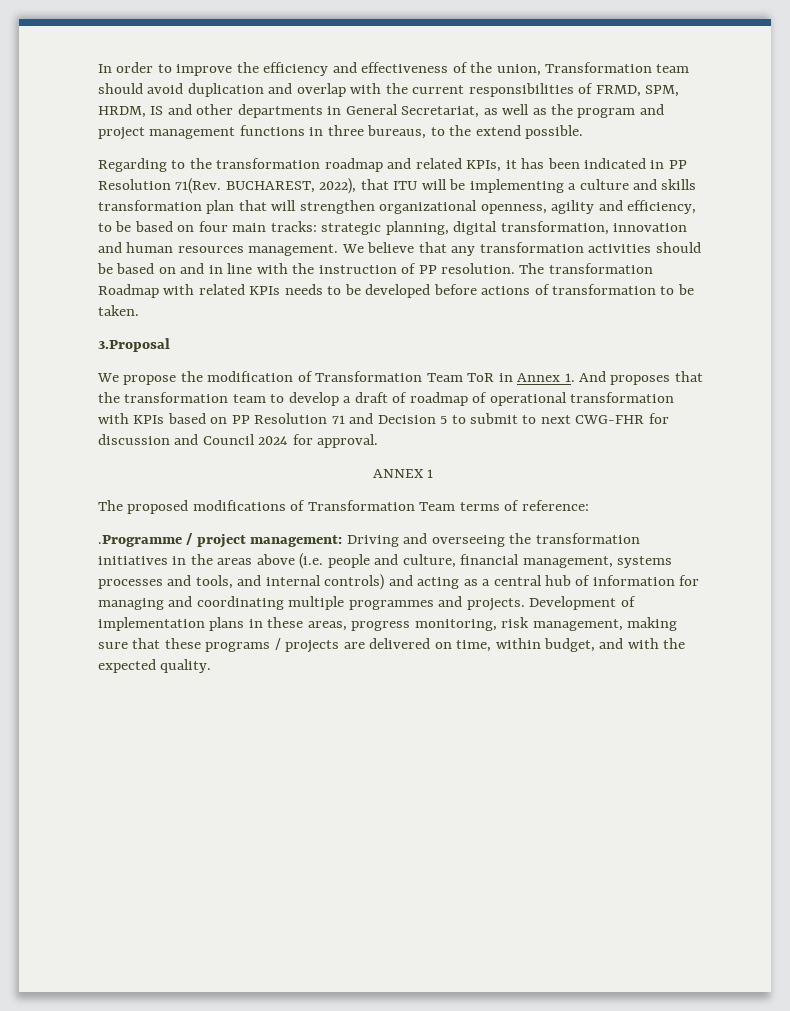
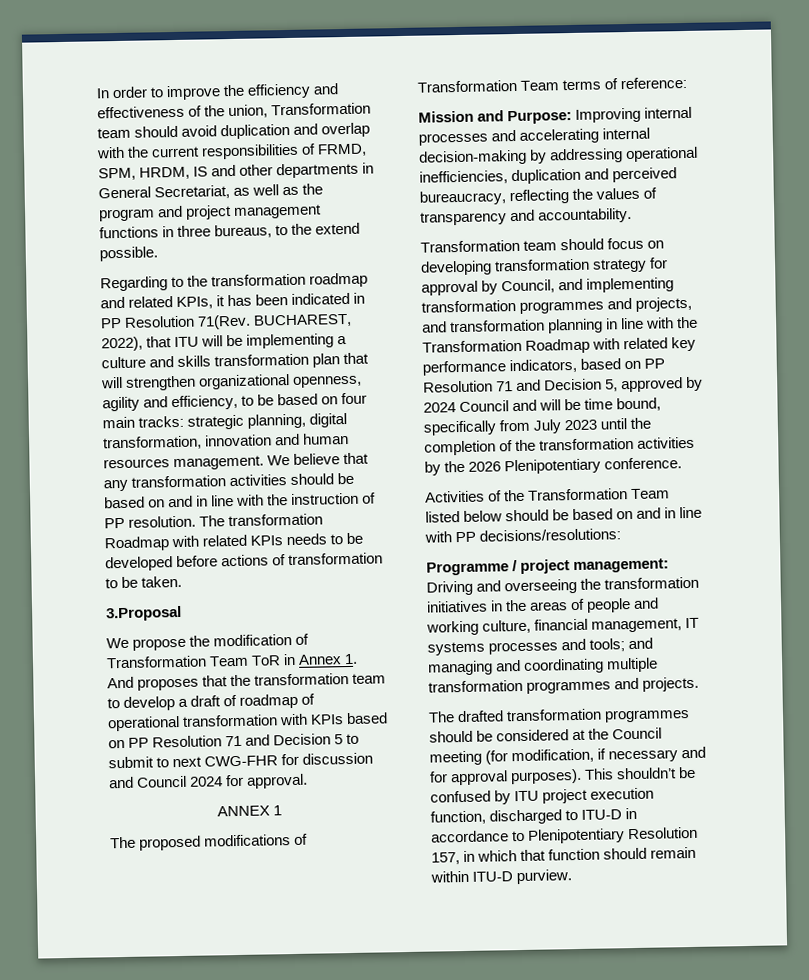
[98,535,182,547] .Programme -> [418,106,693,125] [418,127,651,146] [419,146,699,166] [419,167,678,185] [419,187,658,206] [420,207,633,226] [420,237,665,253] [420,257,669,276] [421,277,675,296] [421,296,693,314] [422,316,699,334] [422,336,697,354] [422,358,666,376] [423,376,704,393] [423,397,662,413] [423,417,652,436] [424,436,696,456] [424,457,683,476] [425,488,671,503] [425,506,703,523] [424,528,622,543] [426,561,509,576] Mission and Purpose: Improving internal processes and accelerating internal decision-making by addressing operational inefficiencies, duplication and perceived bureaucracy, reflecting the values of transparency and accountability. // Transformation team should focus on developing transformation strategy for approval by Council, and implementing transformation programmes and projects, and transformation planning in line with the Transformation Roadmap with related key performance indicators, based on PP Resolution 71 and Decision 5, approved by 2024 Council and will be time bound, specifically from July 2023 until the completion of the transformation activities by the 2026 Plenipotentiary conference. // Activities of the Transformation Team listed below should be based on and in line with PP decisions/resolutions: // Programme
[256,553,324,569] above (i.e. -> [570,598,586,611] of
(399, 559) none -> [426,620,479,636] working
(613, 562) none -> [685,617,700,629] IT
[195,574,700,590] tools, and internal controls) and acting as a central hub of information for -> [589,637,654,652] tools; and
(345, 603) none -> [428,679,523,693] transformation
[529,596,636,610] [98,617,678,631] [98,638,686,653] [98,659,212,673] Development of implementation plans in these areas, progress monitoring, risk management, making sure that these programs / projects are delivered on time, within budget, and with the expected quality. -> [428,708,691,723] [429,727,663,743] [429,746,707,766] [429,766,697,786] [430,787,655,805] [430,807,638,825] [431,826,699,844] [431,846,697,865] [430,869,573,885] // The drafted transformation programmes should be considered at the Council meeting (for modification, if necessary and for approval purposes). This shouldn’t be confused by ITU project execution function, discharged to ITU-D in accordance to Plenipotentiary Resolution 157, in which that function should remain within ITU-D purview.

